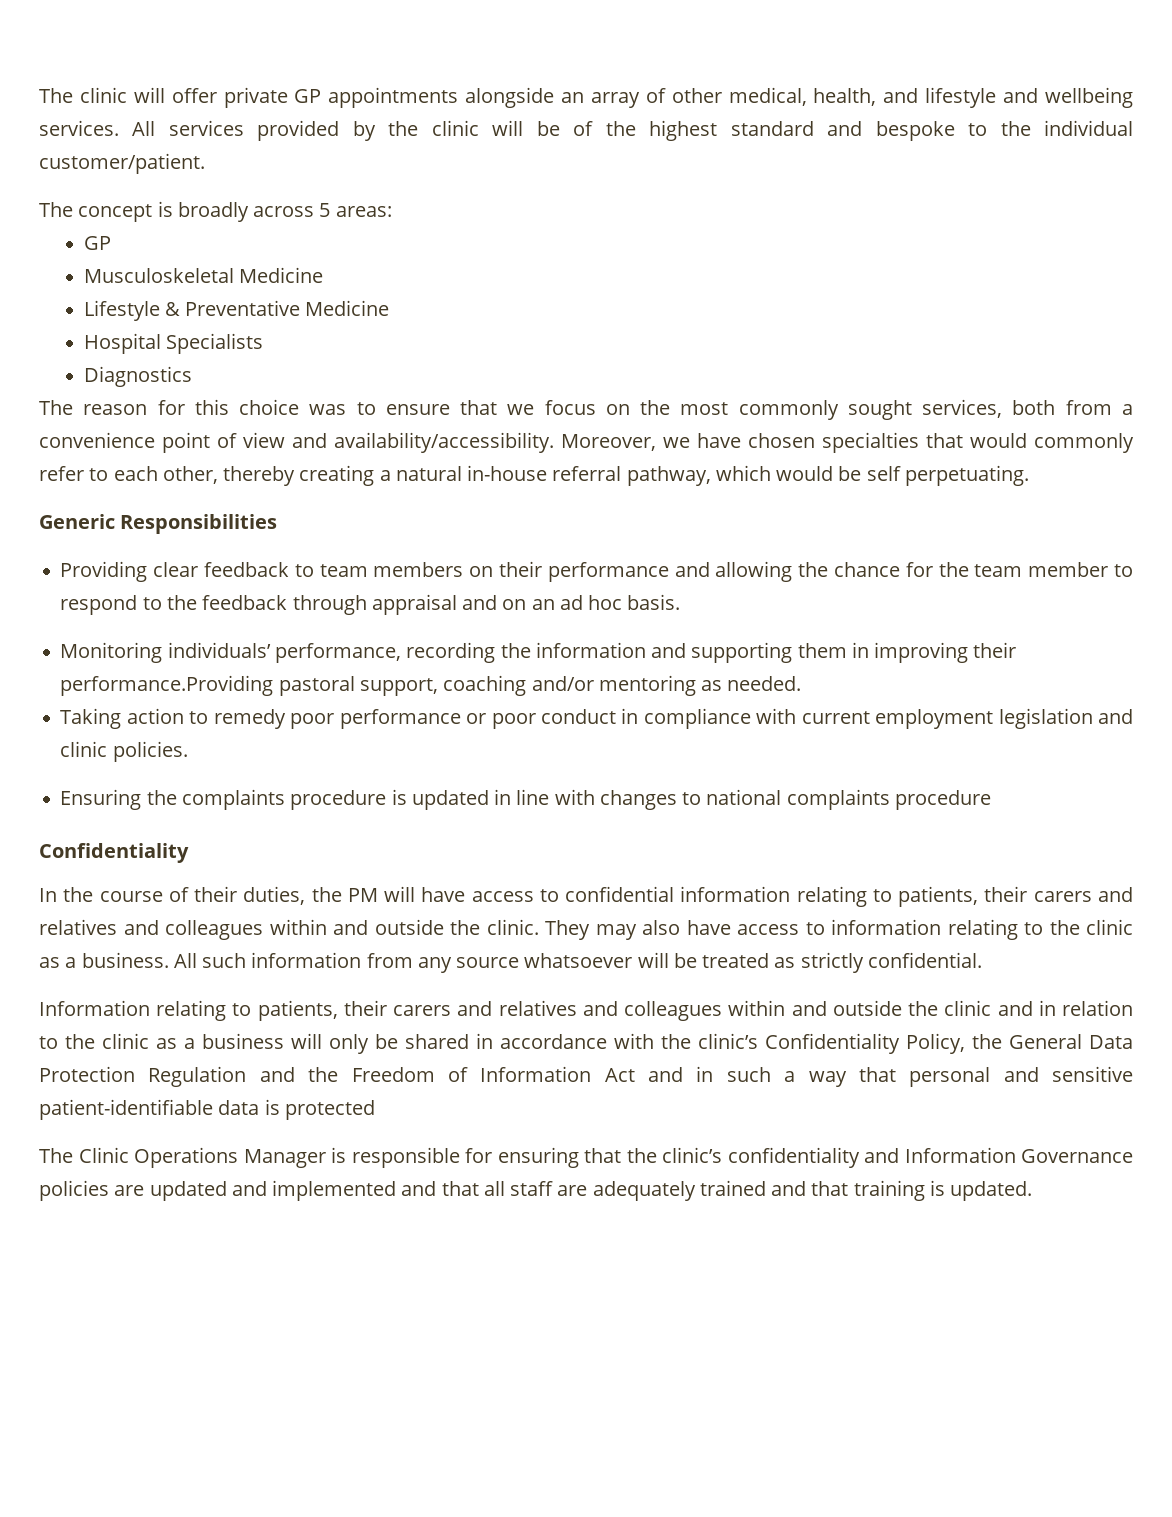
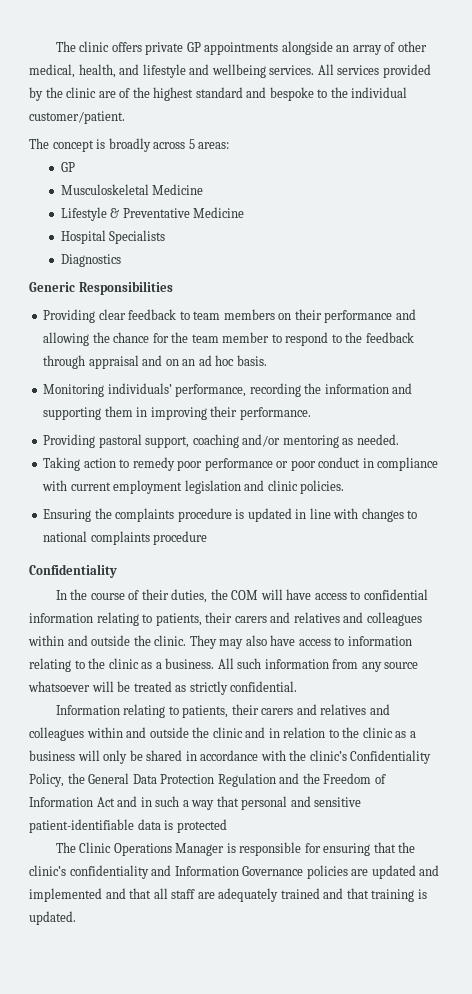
[133,87,217,103] will offer -> [111,42,142,52] offers
[492,120,560,136] will be -> [98,91,116,98] are
[39,399,1134,420] [39,432,1134,453] [39,465,1029,486] // The reason for this choice was to ensure that we focus on the most commonly sought services, both from a convenience point of view and availability/accessibility. Moreover, we have chosen specialties that would commonly refer to each other, thereby creating a natural in-house referral pathway, which would be self perpetuating. -> (121, 260) none
[60,675,274,696] performance.Providing -> [239,407,311,420] [43,434,96,448] performance. // Providing
[347,888,378,902] PM -> [231,590,259,600] COM

